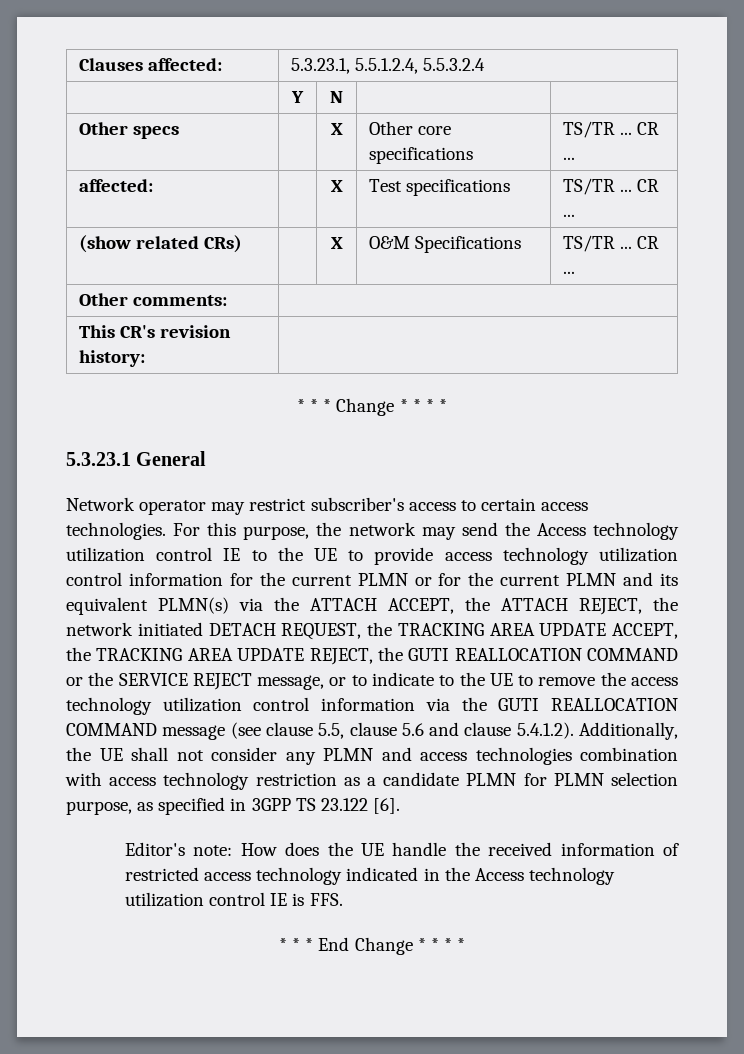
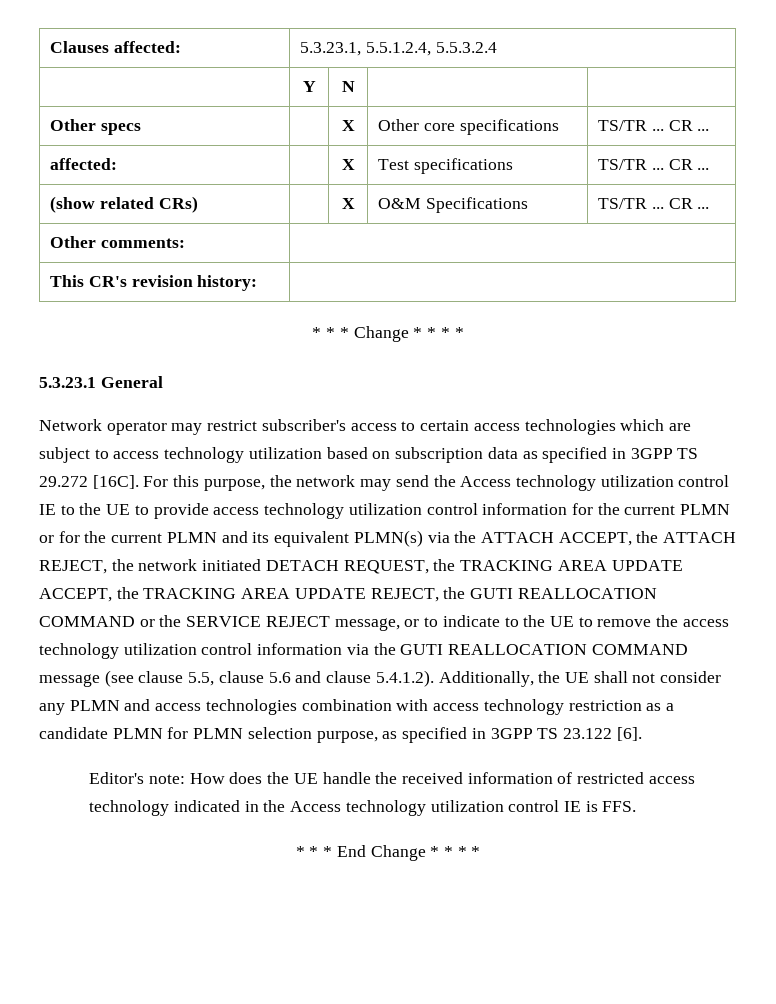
[66,522,166,540] technologies. -> [524,419,691,435] [39,447,699,463] [39,475,139,489] technologies which are subject to access technology utilization based on subscription data as specified in 3GPP TS 29.272 [16C].

